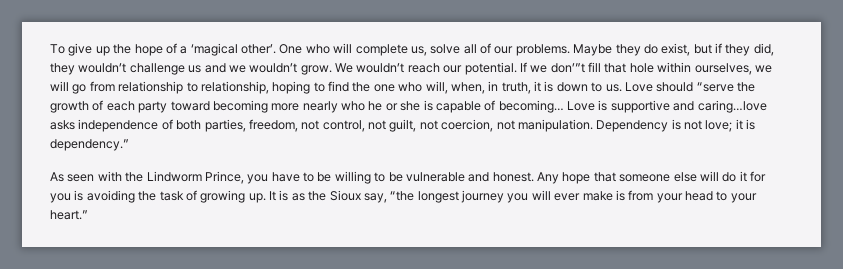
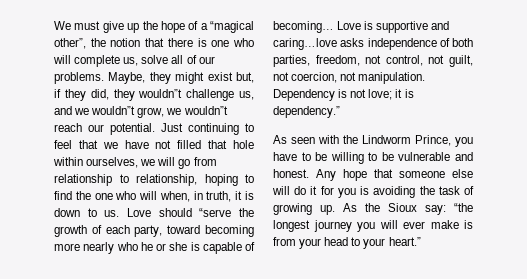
[50,44,65,54] To -> [54,21,101,30] We must
[190,43,303,56] ‘magical other’. One -> [210,21,254,33] [54,38,230,49] “magical other”, the notion that there is one
[573,43,774,56] [50,62,601,75] Maybe they do exist, but if they did, they wouldn’t challenge us and we wouldn’t grow. We wouldn’t reach our potential. If we don’”t fill -> [108,72,255,84] [54,89,254,101] [54,106,228,118] [54,123,254,135] [54,140,202,149] Maybe, they might exist but, if they did, they wouldn”t challenge us, and we wouldn”t grow, we wouldn”t reach our potential. Just continuing to feel that we have not filled
[425,81,448,94] will, -> [139,191,158,200] will
[138,101,168,113] party -> [134,225,163,237] party,
[269,190,305,201] It is as -> [343,203,357,212] As
[363,193,387,203] say, -> [425,205,446,215] say:

